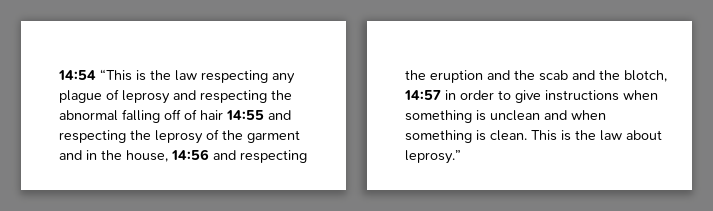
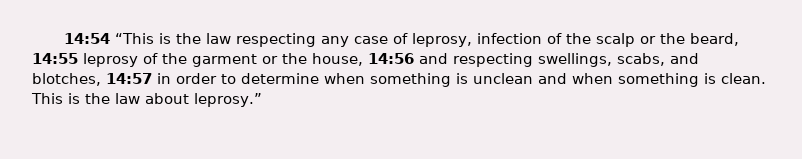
[59,89,292,104] [59,109,291,123] [59,130,151,143] plague of leprosy and respecting the abnormal falling off of hair 14:55 and respecting the -> [353,33,739,47] [32,53,78,64] case of leprosy, infection of the scalp or the beard, 14:55
[59,150,97,160] and in -> [262,56,278,64] or
[405,70,667,83] the eruption and the scab and the blotch, -> [538,53,699,67] [32,73,101,86] swellings, scabs, and blotches,
[515,90,619,103] give instructions -> [241,73,319,84] determine

